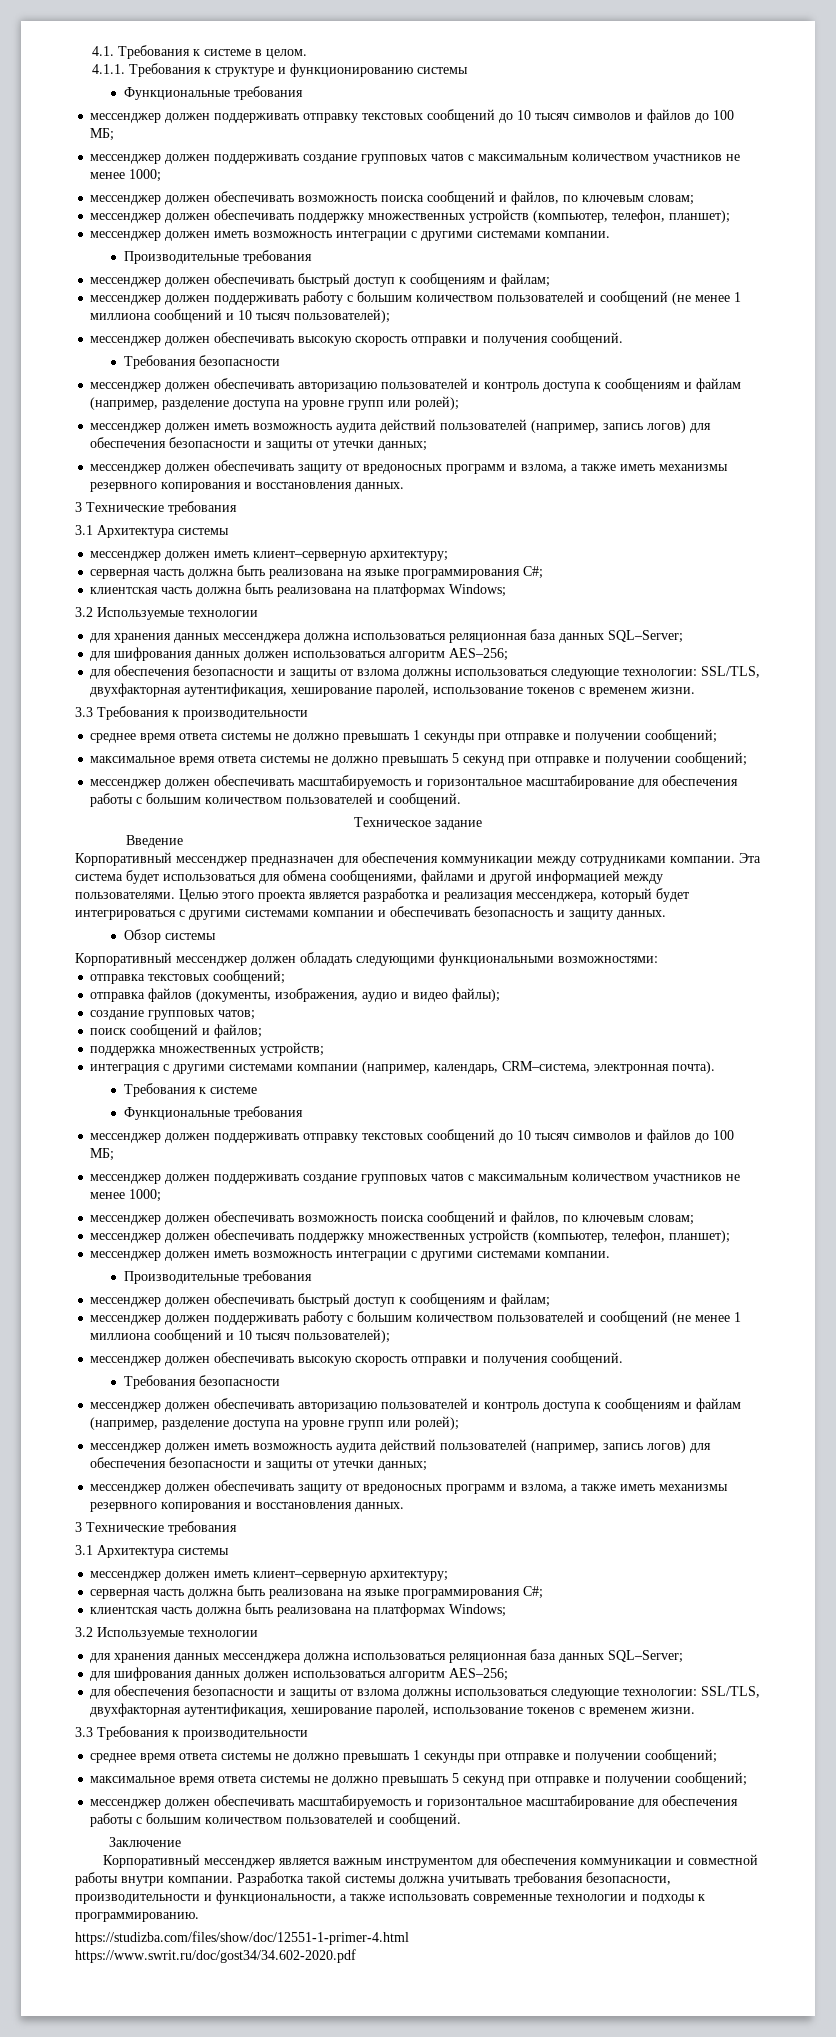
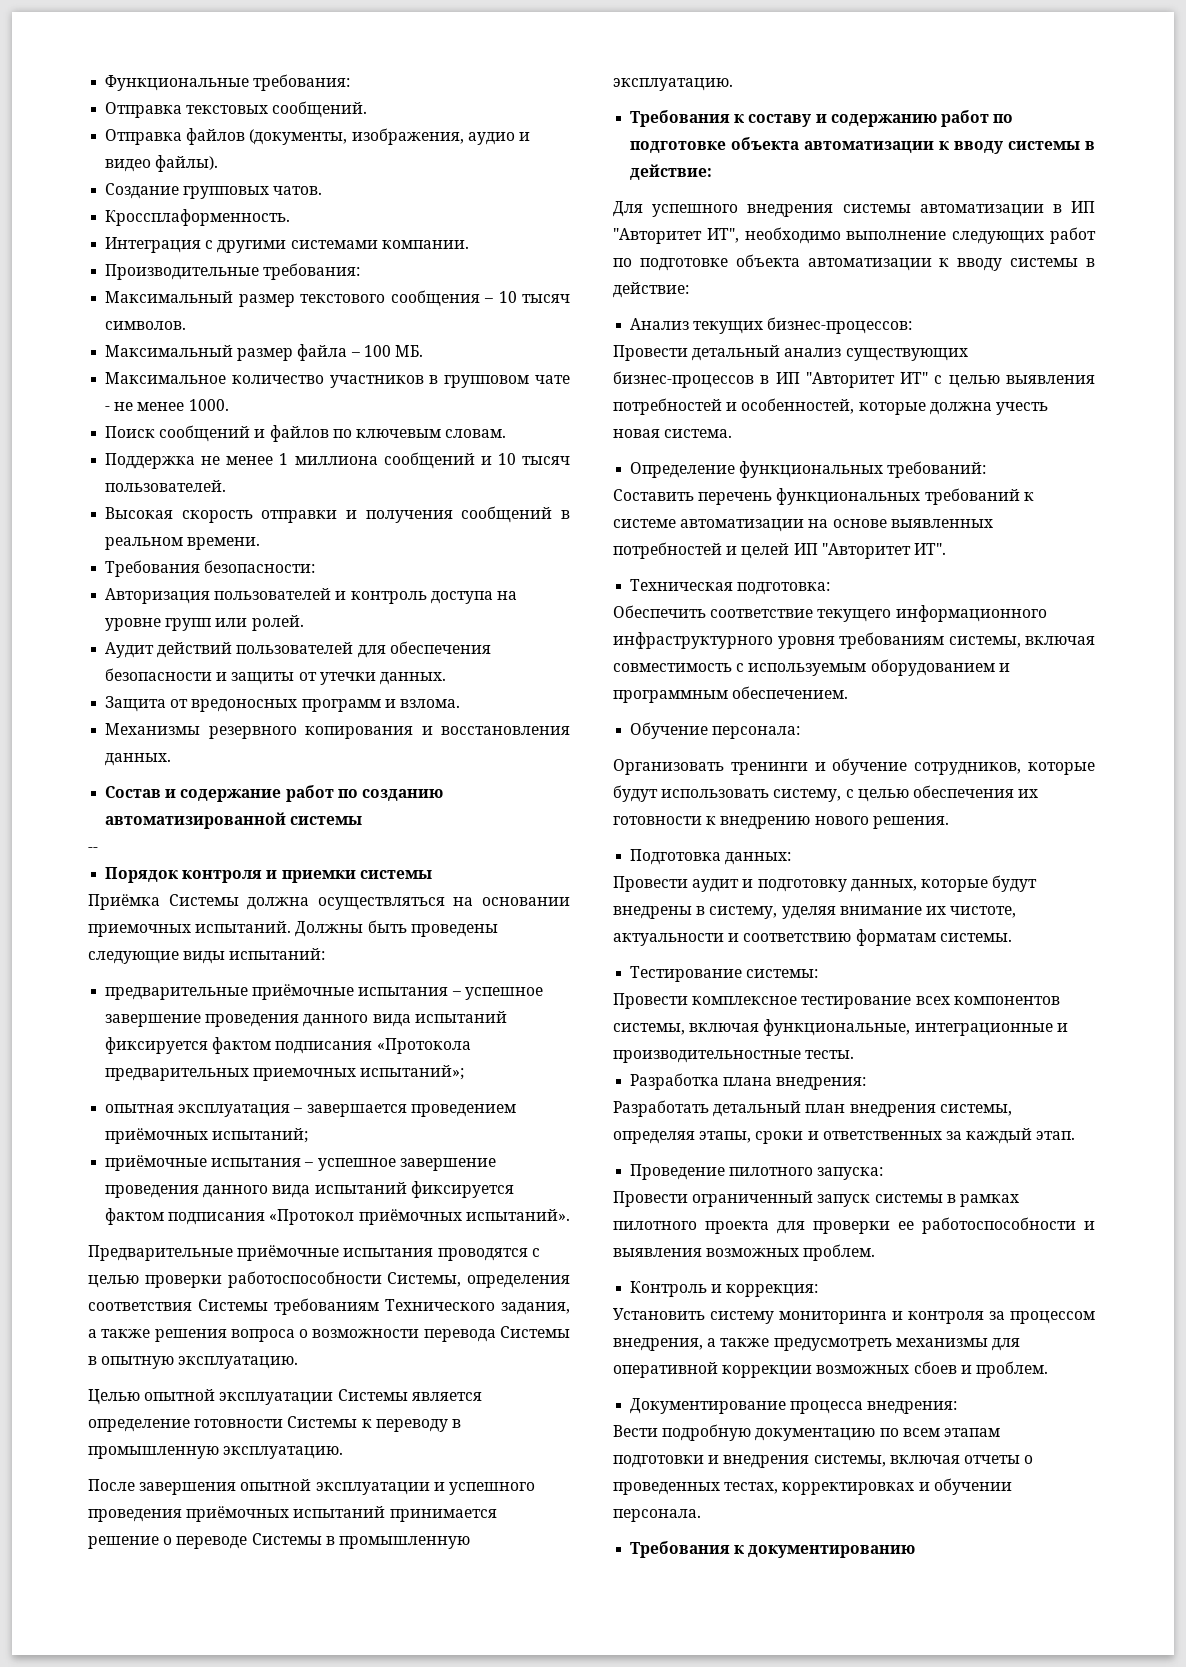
[91,45,307,59] [91,63,468,77] [124,86,304,100] [90,109,735,123] [90,128,115,141] [90,154,741,164] [90,169,162,182] [90,191,695,205] [90,209,731,223] [90,231,611,241] [124,250,313,264] [90,273,551,287] [90,291,742,305] [90,309,391,323] [90,332,624,346] [124,355,281,369] [90,378,742,392] [90,396,460,410] [90,419,712,433] [90,437,428,451] [90,460,729,474] [90,482,405,492] [75,501,237,515] [75,525,229,538] [90,551,449,561] [90,565,544,579] [90,583,507,597] [75,607,258,620] [90,629,684,643] [90,647,509,661] [90,665,761,679] [90,683,696,697] [75,706,308,720] [90,729,718,743] [90,752,748,766] [90,775,739,789] [90,793,462,807] [354,817,482,830] [125,835,183,848] [75,852,761,866] [75,870,663,884] [75,888,689,902] [75,906,666,920] [124,929,217,943] [75,952,658,966] [90,970,286,984] [90,988,501,1002] [90,1010,256,1020] [90,1024,263,1038] [90,1042,325,1056] [90,1061,716,1074] [124,1083,258,1097] [124,1106,304,1120] [90,1129,735,1143] [90,1148,115,1161] [90,1174,741,1184] [90,1189,162,1202] [90,1211,695,1225] [90,1229,731,1243] [90,1251,611,1261] [124,1270,313,1284] [90,1293,551,1307] [90,1311,742,1325] [90,1329,391,1343] [90,1352,624,1366] [124,1375,281,1389] [90,1398,742,1412] [90,1416,460,1430] [90,1439,712,1453] [90,1457,428,1471] [90,1480,729,1494] [90,1502,405,1512] [75,1521,237,1535] [75,1545,229,1558] [90,1571,449,1581] [90,1585,544,1599] [90,1603,507,1617] [75,1627,258,1640] [90,1649,684,1663] [90,1667,509,1681] [90,1685,761,1699] [90,1703,696,1717] [75,1726,308,1740] [90,1749,718,1763] [90,1772,748,1786] [90,1795,739,1809] [90,1813,462,1827] [108,1837,181,1847] [102,1854,758,1868] [75,1872,671,1886] [75,1890,705,1904] [75,1912,199,1922] [75,1931,409,1945] [75,1949,356,1963] 4.1. Требования к системе в целом. // 4.1.1. Требования к структуре и функционированию системы // Функциональные требования // мессенджер должен поддерживать отправку текстовых сообщений до 10 тысяч символов и файлов до 100 МБ; // мессенджер должен поддерживать создание групповых чатов с максимальным количеством участников не менее 1000; // мессенджер должен обеспечивать возможность поиска сообщений и файлов, по ключевым словам; // мессенджер должен обеспечивать поддержку множественных устройств (компьютер, телефон, планшет); // мессенджер должен иметь возможность интеграции с другими системами компании. // Производительные требования // мессенджер должен обеспечивать быстрый доступ к сообщениям и файлам; // мессенджер должен поддерживать работу с большим количеством пользователей и сообщений (не менее 1 миллиона сообщений и 10 тысяч пользователей); // мессенджер должен обеспечивать высокую скорость отправки и получения сообщений. // Требования безопасности // мессенджер должен обеспечивать авторизацию пользователей и контроль доступа к сообщениям и файлам (например, разделение доступа на уровне групп или ролей); // мессенджер должен иметь возможность аудита действий пользователей (например, запись логов) для обеспечения безопасности и защиты от утечки данных; // мессенджер должен обеспечивать защиту от вредоносных программ и взлома, а также иметь механизмы резервного копирования и восстановления данных. // 3 Технические требования // 3.1 Архитектура системы // мессенджер должен иметь клиент–серверную архитектуру; // серверная часть должна быть реализована на языке программирования C#; // клиентская часть должна быть реализована на платформах Windows; // 3.2 Используемые технологии // для хранения данных мессенджера должна использоваться реляционная база данных SQL–Server; // для шифрования данных должен использоваться алгоритм AES–256; // для обеспечения безопасности и защиты от взлома должны использоваться следующие технологии: SSL/TLS, двухфакторная аутентификация, хеширование паролей, использование токенов с временем жизни. // 3.3 Требования к производительности // среднее время ответа системы не должно превышать 1 секунды при отправке и получении сообщений; // максимальное время ответа системы не должно превышать 5 секунд при отправке и получении сообщений; // мессенджер должен обеспечивать масштабируемость и горизонтальное масштабирование для обеспечения работы с большим количеством пользователей и сообщений. // Техническое задание // Введение // Корпоративный мессенджер предназначен для обеспечения коммуникации между сотрудниками компании. Эта система будет использоваться для обмена сообщениями, файлами и другой информацией между пользователями. Целью этого проекта является разработка и реализация мессенджера, который будет интегрироваться с другими системами компании и обеспечивать безопасность и защиту данных. // Обзор системы // Корпоративный мессенджер должен обладать следующими функциональными возможностями: // отправка текстовых сообщений; // отправка файлов (документы, изображения, аудио и видео файлы); // создание групповых чатов; // поиск сообщений и файлов; // поддержка множественных устройств; // интеграция с другими системами компании (например, календарь, CRM–система, электронная почта). // Требования к системе // Функциональные требования // мессенджер должен поддерживать отправку текстовых сообщений до 10 тысяч символов и файлов до 100 МБ; // мессенджер должен поддерживать создание групповых чатов с максимальным количеством участников не менее 1000; // мессенджер должен обеспечивать возможность поиска сообщений и файлов, по ключевым словам; // мессенджер должен обеспечивать поддержку множественных устройств (компьютер, телефон, планшет); // мессенджер должен иметь возможность интеграции с другими системами компании. // Производительные требования // мессенджер должен обеспечивать быстрый доступ к сообщениям и файлам; // мессенджер должен поддерживать работу с большим количеством пользователей и сообщений (не менее 1 миллиона сообщений и 10 тысяч пользователей); // мессенджер должен обеспечивать высокую скорость отправки и получения сообщений. // Требования безопасности // мессенджер должен обеспечивать авторизацию пользователей и контроль доступа к сообщениям и файлам (например, разделение доступа на уровне групп или ролей); // мессенджер должен иметь возможность аудита действий пользователей (например, запись логов) для обеспечения безопасности и защиты от утечки данных; // мессенджер должен обеспечивать защиту от вредоносных программ и взлома, а также иметь механизмы резервного копирования и восстановления данных. // 3 Технические требования // 3.1 Архитектура системы // мессенджер должен иметь клиент–серверную архитектуру; // серверная часть должна быть реализована на языке программирования C#; // клиентская часть должна быть реализована на платформах Windows; // 3.2 Используемые технологии // для хранения данных мессенджера должна использоваться реляционная база данных SQL–Server; // для шифрования данных должен использоваться алгоритм AES–256; // для обеспечения безопасности и защиты от взлома должны использоваться следующие технологии: SSL/TLS, двухфакторная аутентификация, хеширование паролей, использование токенов с временем жизни. // 3.3 Требования к производительности // среднее время ответа системы не должно превышать 1 секунды при отправке и получении сообщений; // максимальное время ответа системы не должно превышать 5 секунд при отправке и получении сообщений; // мессенджер должен обеспечивать масштабируемость и горизонтальное масштабирование для обеспечения работы с большим количеством пользователей и сообщений. // Заключение // Корпоративный мессенджер является важным инструментом для обеспечения коммуникации и совместной работы внутри компании. Разработка такой системы должна учитывать требования безопасности, производительности и функциональности, а также использовать современные технологии и подходы к программированию. // https://studizba.com/files/show/doc/12551-1-primer-4.html // https://www.swrit.ru/doc/gost34/34.602-2020.pdf -> [105,74,351,91] [105,101,368,118] [105,128,530,145] [105,155,219,172] [105,183,323,199] [105,209,291,226] [105,237,469,253] [105,263,361,280] [105,290,570,307] [105,321,187,330] [105,344,423,361] [105,372,570,388] [105,399,229,411] [105,425,507,442] [105,452,570,469] [105,480,227,492] [105,506,570,523] [105,537,261,550] [105,560,316,577] [105,588,517,604] [105,615,304,631] [105,641,491,658] [105,668,446,685] [105,696,460,712] [105,723,570,739] [105,753,172,766] [105,785,443,802] [105,812,363,829] [88,847,98,852] [105,867,432,883] [88,894,570,910] [88,920,498,937] [88,948,326,964] [105,984,543,1000] [105,1011,507,1027] [105,1037,471,1054] [105,1065,465,1081] [105,1104,516,1117] [105,1128,309,1144] [105,1155,496,1171] [105,1181,514,1198] [105,1208,570,1225] [88,1245,540,1261] [88,1271,570,1288] [88,1298,570,1315] [88,1326,570,1342] [88,1356,299,1369] [88,1389,482,1405] [88,1416,461,1432] [88,1446,344,1459] [88,1479,535,1495] [88,1506,497,1522] [88,1533,470,1549] [613,78,733,91] [630,110,1014,127] [630,137,1095,154] [630,164,713,180] [613,201,1095,217] [613,227,1096,244] [613,254,1095,271] [613,282,689,298] [630,317,913,334] [613,345,968,361] [613,371,1095,388] [613,398,1048,415] [613,429,733,438] [630,461,987,478] [613,488,1034,505] [613,519,993,532] [613,542,946,559] [630,579,831,595] [613,605,1047,622] [613,632,1095,649] [613,659,1010,676] [613,686,849,703] [630,722,801,739] [613,758,1095,775] [613,785,1039,802] [613,816,949,829] [630,849,792,865] [613,875,1038,892] [613,906,1017,919] [613,929,1012,946] [630,966,819,982] [613,993,1060,1009] [613,1019,1068,1036] [613,1050,855,1063] [630,1073,867,1090] [613,1100,1012,1117] [613,1128,1076,1144] [630,1164,884,1180] [613,1191,1019,1207] [613,1217,1095,1234] [613,1244,876,1261] [630,1281,819,1297] [613,1308,1095,1324] [613,1338,1020,1351] [613,1361,1048,1378] [630,1398,958,1414] [613,1424,1000,1441] [613,1455,1034,1468] [613,1478,1012,1495] [613,1509,701,1522] [630,1541,916,1558] Функциональные требования: // Отправка текстовых сообщений. // Отправка файлов (документы, изображения, аудио и видео файлы). // Создание групповых чатов. // Кроссплаформенность. // Интеграция с другими системами компании. // Производительные требования: // Максимальный размер текстового сообщения – 10 тысяч символов. // Максимальный размер файла – 100 МБ. // Максимальное количество участников в групповом чате - не менее 1000. // Поиск сообщений и файлов по ключевым словам. // Поддержка не менее 1 миллиона сообщений и 10 тысяч пользователей. // Высокая скорость отправки и получения сообщений в реальном времени. // Требования безопасности: // Авторизация пользователей и контроль доступа на уровне групп или ролей. // Аудит действий пользователей для обеспечения безопасности и защиты от утечки данных. // Защита от вредоносных программ и взлома. // Механизмы резервного копирования и восстановления данных. // Состав и содержание работ по созданию автоматизированной системы // -- // Порядок контроля и приемки системы // Приёмка Системы должна осуществляться на основании приемочных испытаний. Должны быть проведены следующие виды испытаний: // предварительные приёмочные испытания – успешное завершение проведения данного вида испытаний фиксируется фактом подписания «Протокола предварительных приемочных испытаний»; // опытная эксплуатация – завершается проведением приёмочных испытаний; // приёмочные испытания – успешное завершение проведения данного вида испытаний фиксируется фактом подписания «Протокол приёмочных испытаний». // Предварительные приёмочные испытания проводятся с целью проверки работоспособности Системы, определения соответствия Системы требованиям Технического задания, а также решения вопроса о возможности перевода Системы в опытную эксплуатацию. // Целью опытной эксплуатации Системы является определение готовности Системы к переводу в промышленную эксплуатацию. // После завершения опытной эксплуатации и успешного проведения приёмочных испытаний принимается решение о переводе Системы в промышленную эксплуатацию. // Требования к составу и содержанию работ по подготовке объекта автоматизации к вводу системы в действие: // Для успешного внедрения системы автоматизации в ИП "Авторитет ИТ", необходимо выполнение следующих работ по подготовке объекта автоматизации к вводу системы в действие: // Анализ текущих бизнес-процессов: // Провести детальный анализ существующих бизнес-процессов в ИП "Авторитет ИТ" с целью выявления потребностей и особенностей, которые должна учесть новая система. // Определение функциональных требований: // Составить перечень функциональных требований к системе автоматизации на основе выявленных потребностей и целей ИП "Авторитет ИТ". // Техническая подготовка: // Обеспечить соответствие текущего информационного инфраструктурного уровня требованиям системы, включая совместимость с используемым оборудованием и программным обеспечением. // Обучение персонала: // Организовать тренинги и обучение сотрудников, которые будут использовать систему, с целью обеспечения их готовности к внедрению нового решения. // Подготовка данных: // Провести аудит и подготовку данных, которые будут внедрены в систему, уделяя внимание их чистоте, актуальности и соответствию форматам системы. // Тестирование системы: // Провести комплексное тестирование всех компонентов системы, включая функциональные, интеграционные и производительностные тесты. // Разработка плана внедрения: // Разработать детальный план внедрения системы, определяя этапы, сроки и ответственных за каждый этап. // Проведение пилотного запуска: // Провести ограниченный запуск системы в рамках пилотного проекта для проверки ее работоспособности и выявления возможных проблем. // Контроль и коррекция: // Установить систему мониторинга и контроля за процессом внедрения, а также предусмотреть механизмы для оперативной коррекции возможных сбоев и проблем. // Документирование процесса внедрения: // Вести подробную документацию по всем этапам подготовки и внедрения системы, включая отчеты о проведенных тестах, корректировках и обучении персонала. // Требования к документированию

